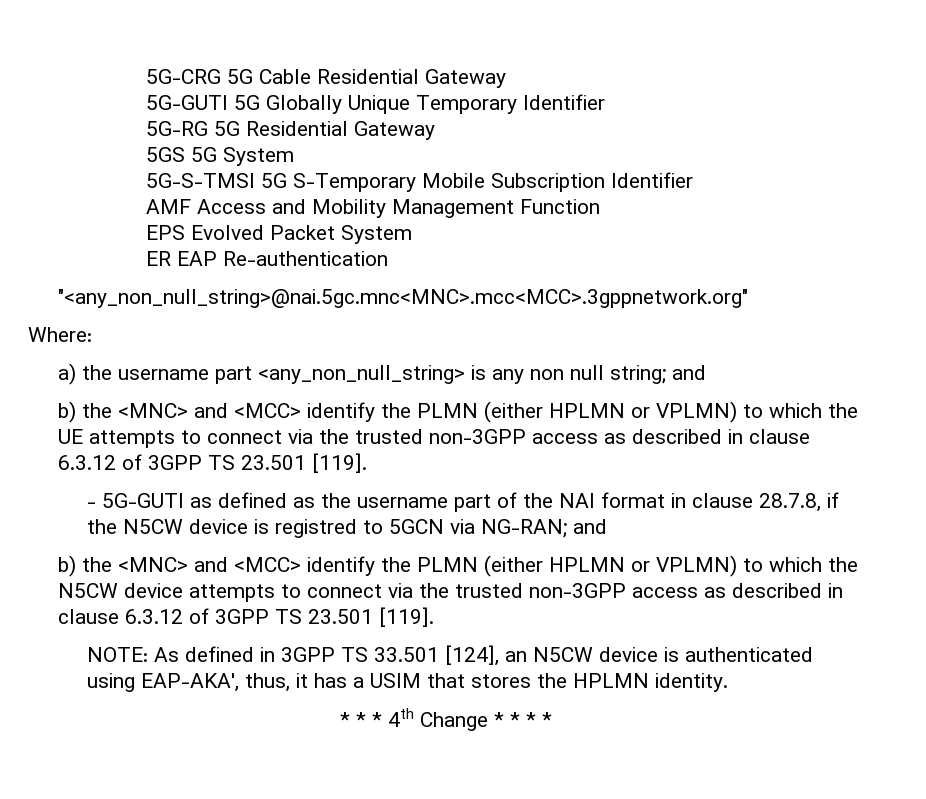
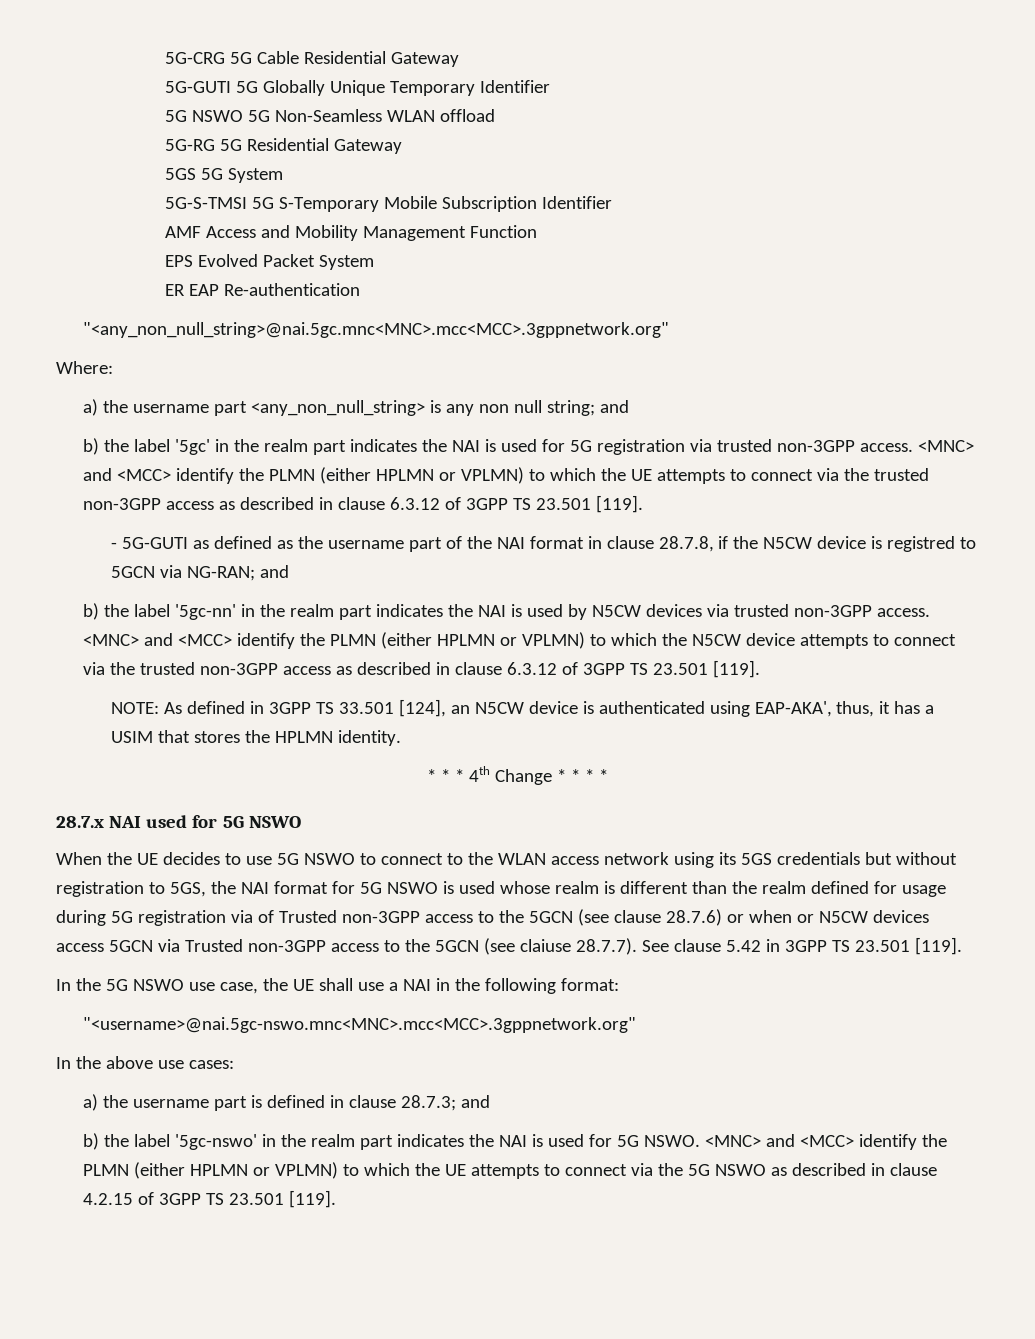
(606, 102) none -> [165,109,496,122] // 5G NSWO 5G Non-Seamless WLAN offload
(112, 410) none -> [134,439,914,455] label '5gc' in the realm part indicates the NAI is used for 5G registration via trusted non-3GPP access.
(112, 564) none -> [134,604,931,620] label '5gc-nn' in the realm part indicates the NAI is used by N5CW devices via trusted non-3GPP access.
(552, 719) none -> [56,815,301,828] [56,852,957,868] [56,881,946,897] [56,909,929,926] [56,937,962,955] [56,978,619,994] [83,1017,637,1033] [56,1056,234,1069] [83,1094,491,1111] [83,1133,948,1150] [83,1162,938,1179] [83,1190,337,1208] // 28.7.x NAI used for 5G NSWO // When the UE decides to use 5G NSWO to connect to the WLAN access network using its 5GS credentials but without registration to 5GS, the NAI format for 5G NSWO is used whose realm is different than the realm defined for usage during 5G registration via of Trusted non-3GPP access to the 5GCN (see clause 28.7.6) or when or N5CW devices access 5GCN via Trusted non-3GPP access to the 5GCN (see claiuse 28.7.7). See clause 5.42 in 3GPP TS 23.501 [119]. // In the 5G NSWO use case, the UE shall use a NAI in the following format: // "<username>@nai.5gc-nswo.mnc<MNC>.mcc<MCC>.3gppnetwork.org" // In the above use cases: // a) the username part is defined in clause 28.7.3; and // b) the label '5gc-nswo' in the realm part indicates the NAI is used for 5G NSWO. <MNC> and <MCC> identify the PLMN (either HPLMN or VPLMN) to which the UE attempts to connect via the 5G NSWO as described in clause 4.2.15 of 3GPP TS 23.501 [119].

